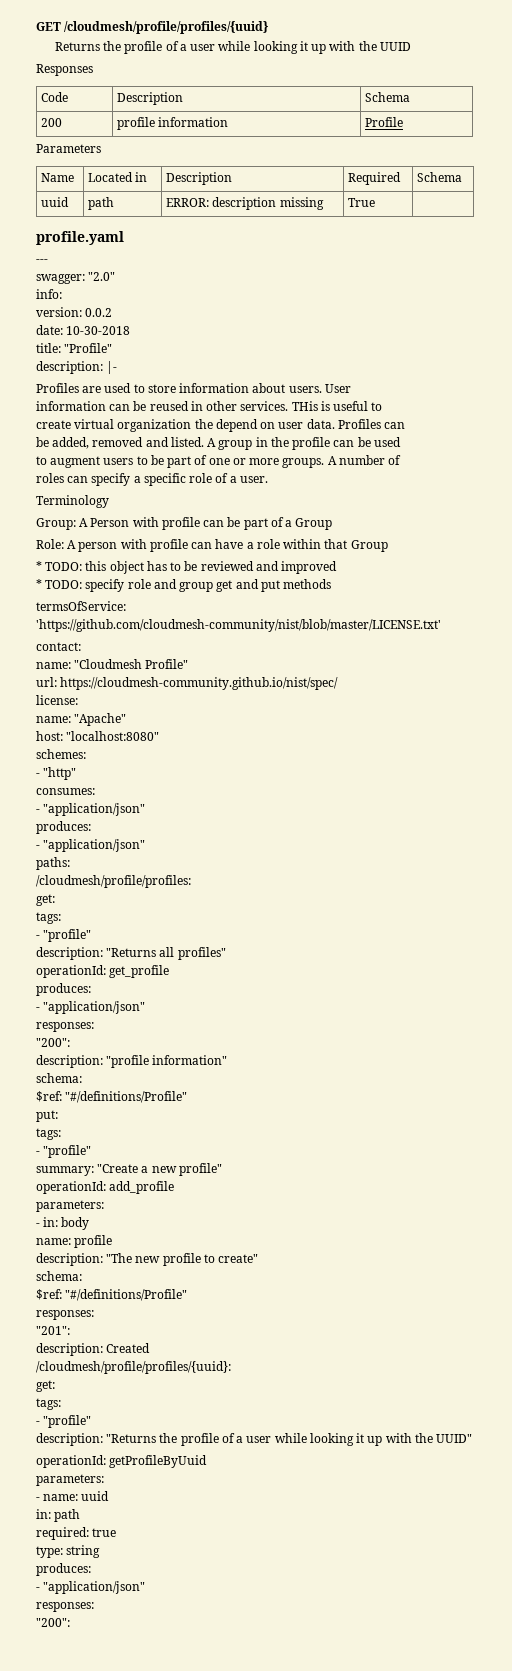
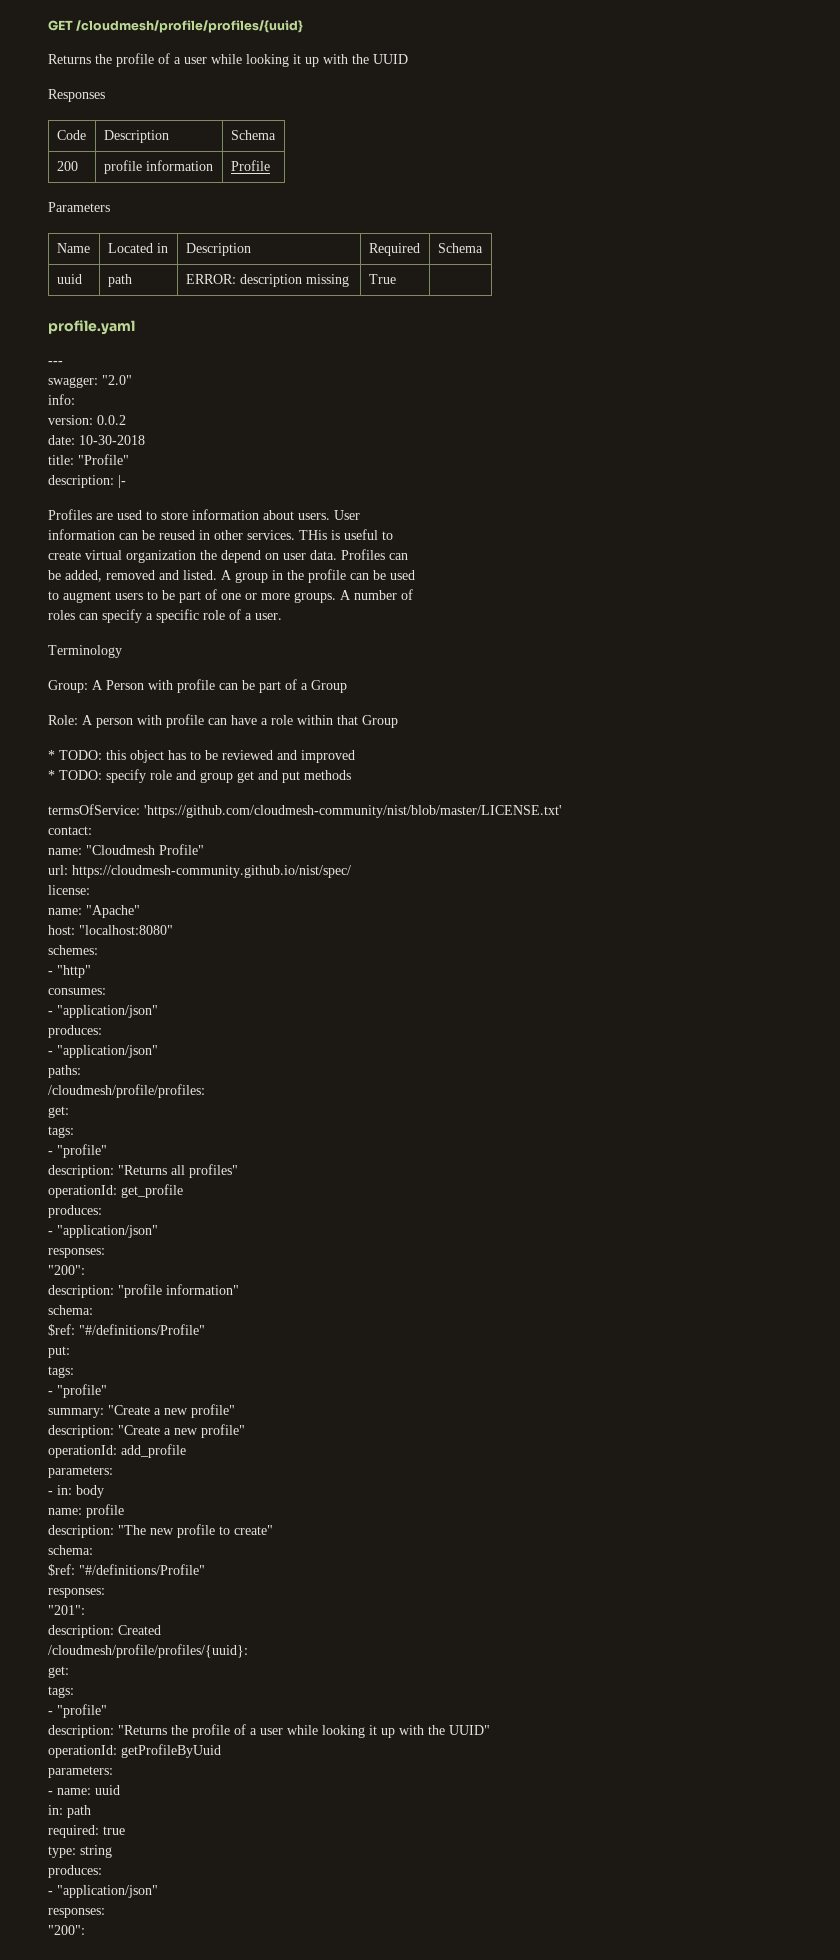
(222, 1169) none -> [48,1424,245,1438] // description: "Create a new profile"

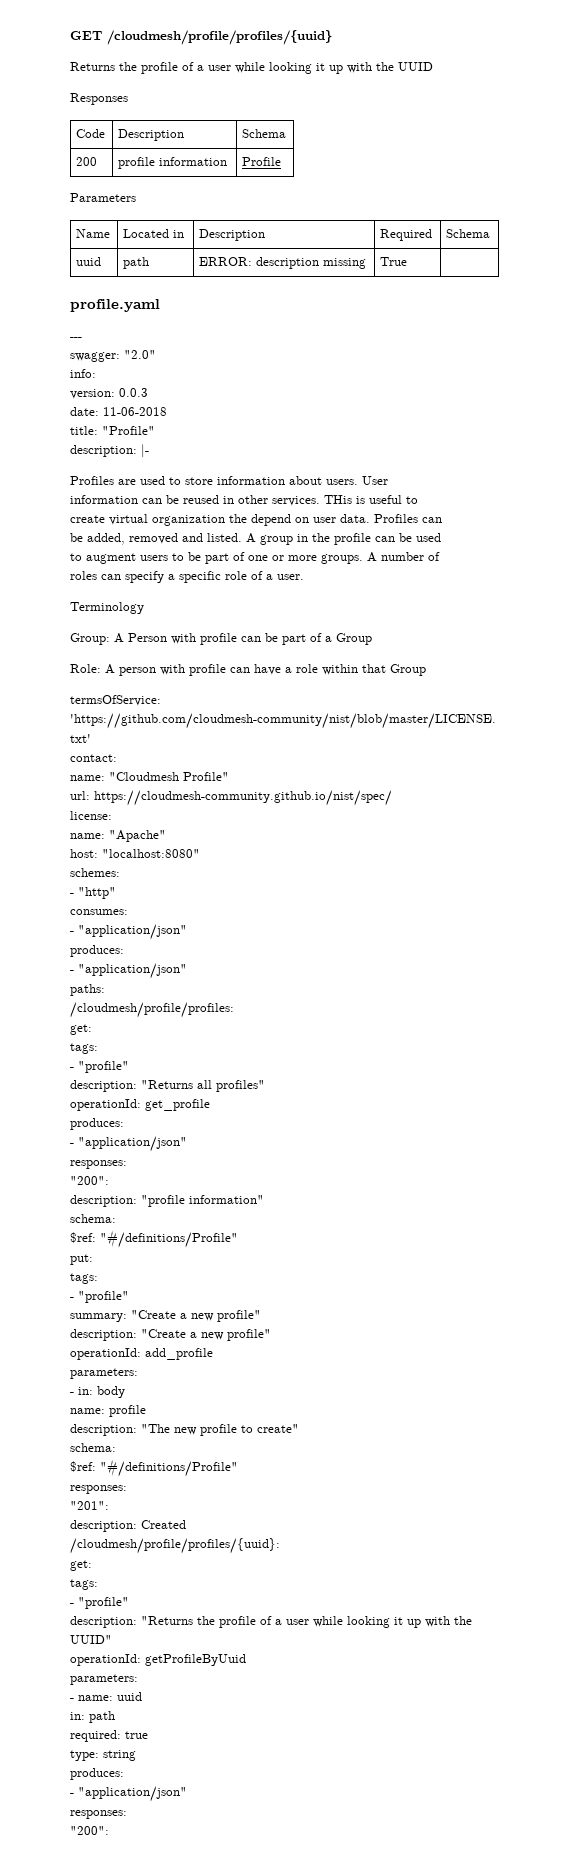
[97,415,126,425] 0.0.2 -> [119,388,148,397] 0.0.3
[79,435,145,445] 10-30-2018 -> [103,407,167,416] 11-06-2018
[48,750,355,763] [48,769,351,783] // * TODO: this object has to be reviewed and improved // * TODO: specify role and group get and put methods -> (426, 670) none

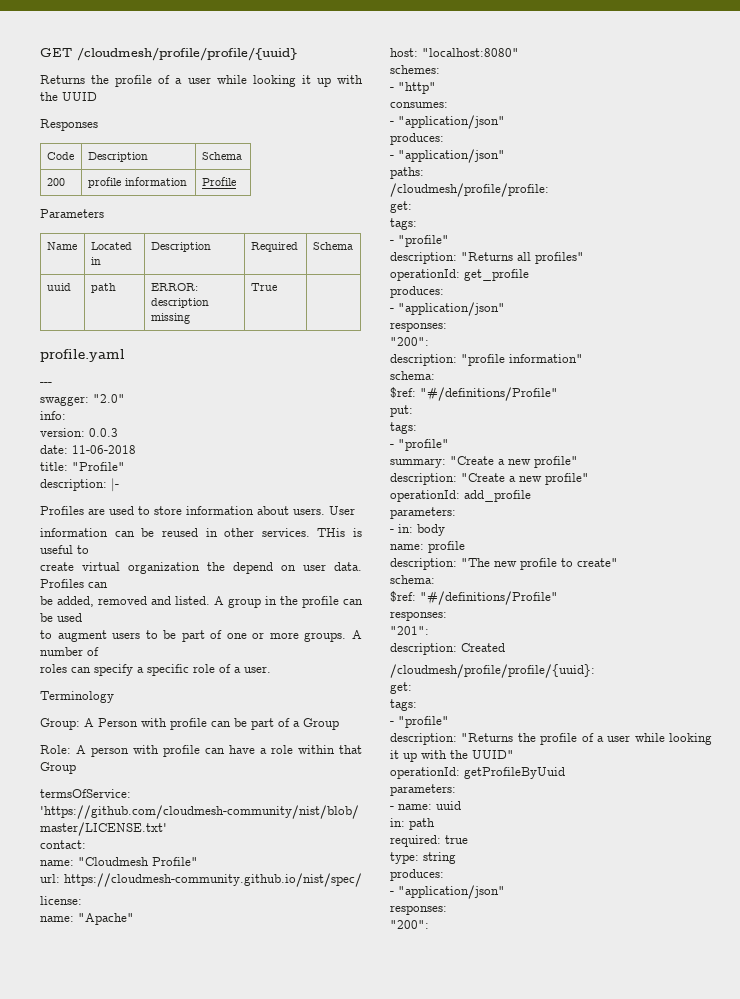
[107,30,332,45] /cloudmesh/profile/profiles/{uuid} -> [77,47,297,61] /cloudmesh/profile/profile/{uuid}
[70,1002,234,1018] /cloudmesh/profile/profiles: -> [390,183,549,197] /cloudmesh/profile/profile:
[70,1538,280,1554] /cloudmesh/profile/profiles/{uuid}: -> [390,664,595,678] /cloudmesh/profile/profile/{uuid}:

